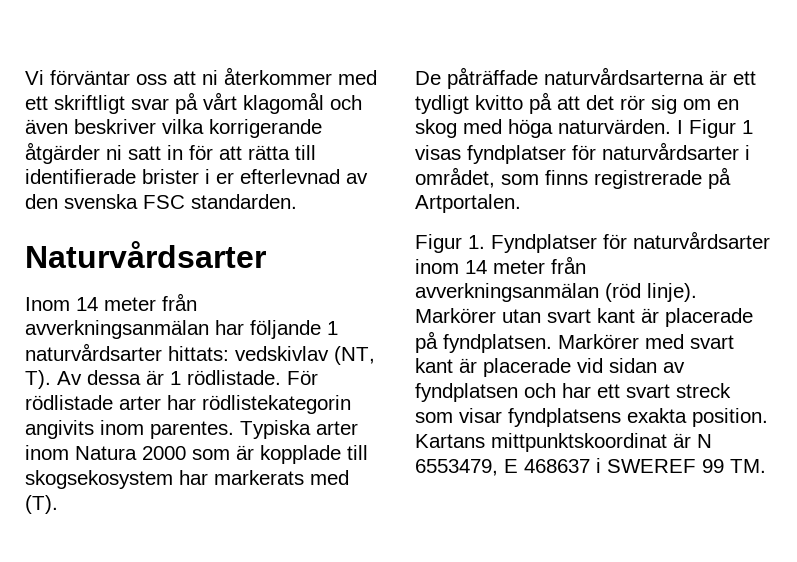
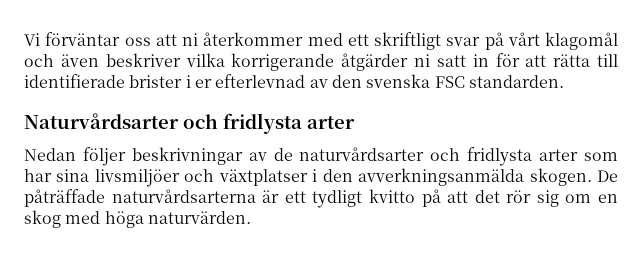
[25,293,197,311] [25,320,338,339] [25,343,375,365] [25,370,318,389] [25,395,351,414] [25,420,358,439] [25,445,368,464] [25,470,349,489] [25,495,58,514] // Inom 14 meter från avverkningsanmälan har följande 1 naturvårdsarter hittats: vedskivlav (NT, T). Av dessa är 1 rödlistade. För rödlistade arter har rödlistekategorin angivits inom parentes. Typiska arter inom Natura 2000 som är kopplade till skogsekosystem har markerats med (T). // -> [183,113,355,134] [24,147,619,166] [24,168,592,187] och fridlysta arter // Nedan följer beskrivningar av de naturvårdsarter och fridlysta arter som har sina livsmiljöer och växtplatser i den avverkningsanmälda skogen.
[677,119,753,138] [415,142,750,164] [415,167,731,189] [415,194,521,213] [415,231,770,253] [415,256,586,274] [415,283,697,302] [415,308,753,327] [415,331,734,353] [415,358,685,377] [415,383,731,402] [415,408,768,427] [415,433,712,452] [415,458,766,476] I Figur 1 visas fyndplatser för naturvårdsarter i området, som finns registrerade på Artportalen. // Figur 1. Fyndplatser för naturvårdsarter inom 14 meter från avverkningsanmälan (röd linje). Markörer utan svart kant är placerade på fyndplatsen. Markörer med svart kant är placerade vid sidan av fyndplatsen och har ett svart streck som visar fyndplatsens exakta position. Kartans mittpunktskoordinat är N 6553479, E 468637 i SWEREF 99 TM. -> (251, 217) none

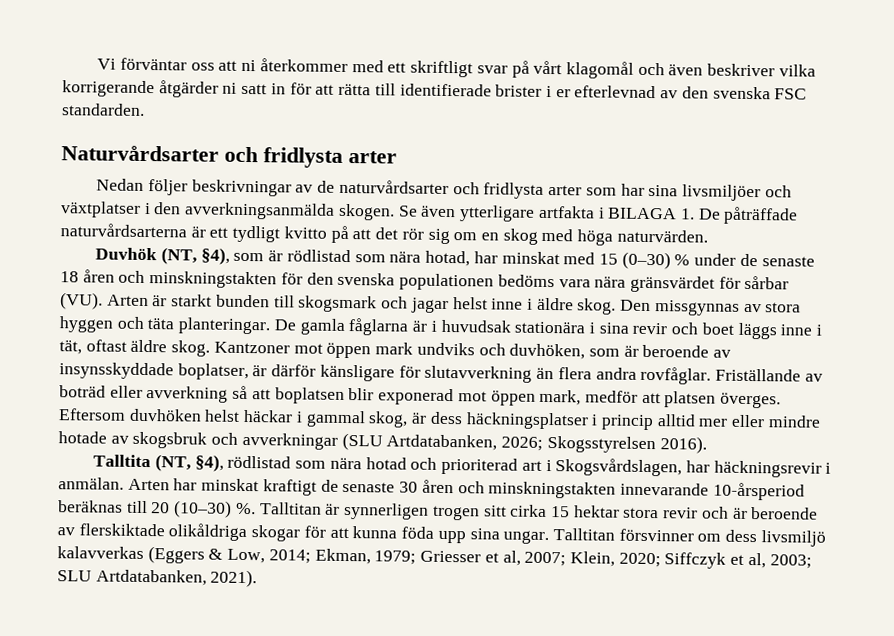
(592, 177) none -> [398,205,695,222] Se även ytterligare artfakta i BILAGA 1.
(251, 217) none -> [95,247,815,270] [60,269,790,293] [60,292,802,316] [59,316,823,340] [59,339,732,360] [59,362,823,385] [59,385,782,409] [58,408,821,431] [58,431,707,454] [93,454,832,478] [58,477,805,501] [58,500,819,521] [57,523,826,547] [57,546,812,569] [57,569,258,588] // Duvhök (NT, §4), som är rödlistad som nära hotad, har minskat med 15 (0–30) % under de senaste 18 åren och minskningstakten för den svenska populationen bedöms vara nära gränsvärdet för sårbar (VU). Arten är starkt bunden till skogsmark och jagar helst inne i äldre skog. Den missgynnas av stora hyggen och täta planteringar. De gamla fåglarna är i huvudsak stationära i sina revir och boet läggs inne i tät, oftast äldre skog. Kantzoner mot öppen mark undviks och duvhöken, som är beroende av insynsskyddade boplatser, är därför känsligare för slutavverkning än flera andra rovfåglar. Friställande av boträd eller avverkning så att boplatsen blir exponerad mot öppen mark, medför att platsen överges. Eftersom duvhöken helst häckar i gammal skog, är dess häckningsplatser i princip alltid mer eller mindre hotade av skogsbruk och avverkningar (SLU Artdatabanken, 2026; Skogsstyrelsen 2016). // Talltita (NT, §4), rödlistad som nära hotad och prioriterad art i Skogsvårdslagen, har häckningsrevir i anmälan. Arten har minskat kraftigt de senaste 30 åren och minskningstakten innevarande 10-årsperiod beräknas till 20 (10–30) %. Talltitan är synnerligen trogen sitt cirka 15 hektar stora revir och är beroende av flerskiktade olikåldriga skogar för att kunna föda upp sina ungar. Talltitan försvinner om dess livsmiljö kalavverkas (Eggers & Low, 2014; Ekman, 1979; Griesser et al, 2007; Klein, 2020; Siffczyk et al, 2003; SLU Artdatabanken, 2021).

